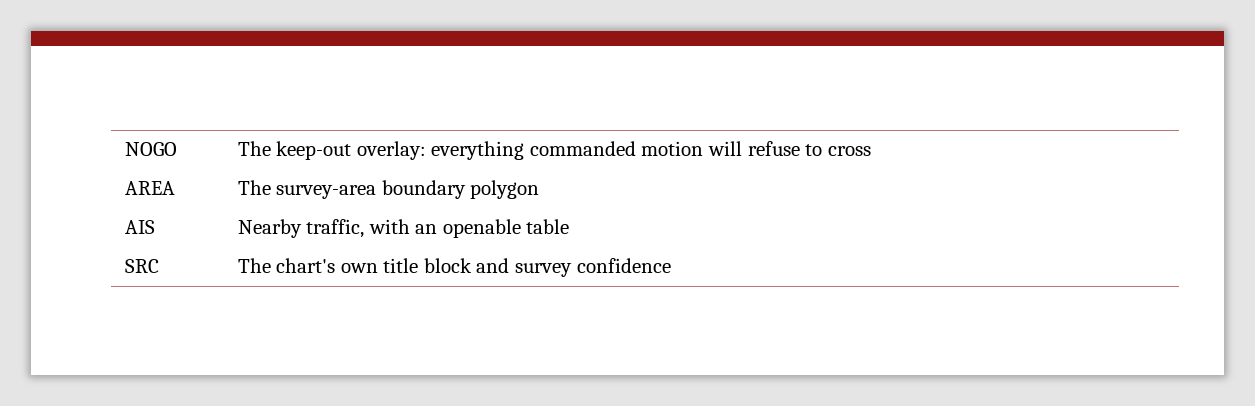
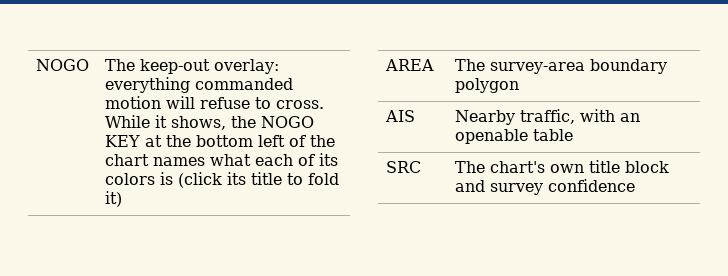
[827,146,871,156] cross -> [275,100,324,109] [104,115,314,130] [104,135,335,147] [104,153,338,166] [104,172,339,188] [104,191,122,207] cross. While it shows, the NOGO KEY at the bottom left of the chart names what each of its colors is (click its title to fold it)

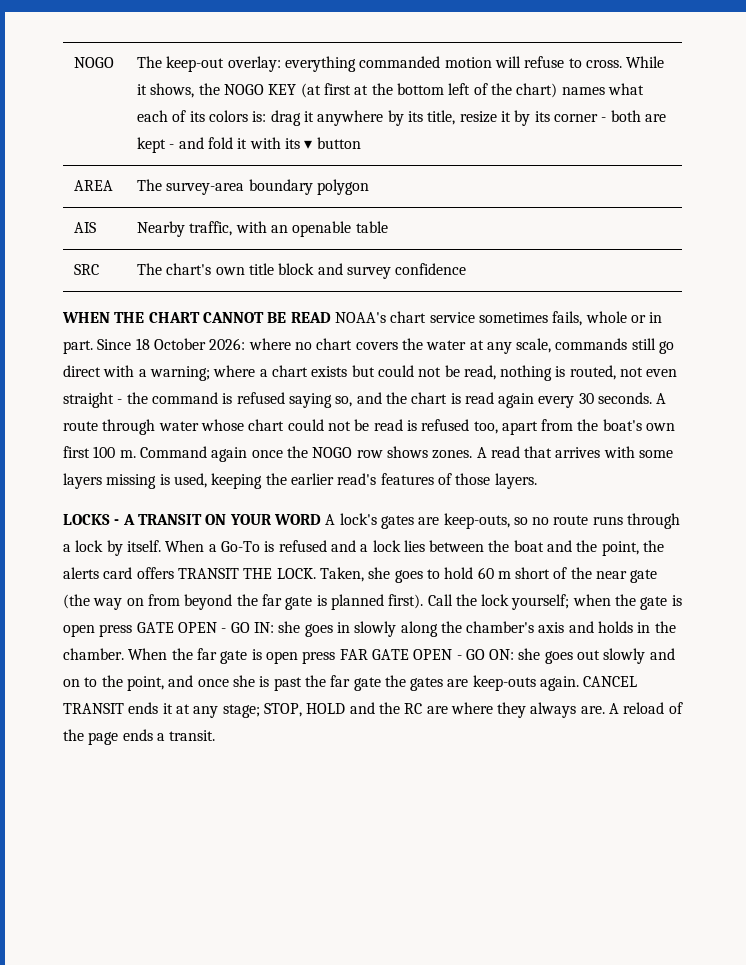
(140, 141) none -> [300,83,352,98] (at first
[104,154,149,166] chart -> [516,83,558,98] chart)
[159,172,339,188] [104,191,122,207] is (click its title to fold it) -> [252,110,666,126] [137,137,361,153] is: drag it anywhere by its title, resize it by its corner - both are kept - and fold it with its ▾ button
(635, 185) none -> [62,311,663,326] [63,338,675,354] [63,365,678,381] [63,392,667,408] [63,419,676,435] [63,446,674,462] [63,473,537,489] [63,513,681,529] [63,540,665,556] [63,567,658,583] [63,594,682,610] [63,621,676,637] [63,648,675,664] [63,675,638,691] [63,702,683,718] [63,729,216,745] // WHEN THE CHART CANNOT BE READ NOAA's chart service sometimes fails, whole or in part. Since 18 October 2026: where no chart covers the water at any scale, commands still go direct with a warning; where a chart exists but could not be read, nothing is routed, not even straight - the command is refused saying so, and the chart is read again every 30 seconds. A route through water whose chart could not be read is refused too, apart from the boat's own first 100 m. Command again once the NOGO row shows zones. A read that arrives with some layers missing is used, keeping the earlier read's features of those layers. // LOCKS - A TRANSIT ON YOUR WORD A lock's gates are keep-outs, so no route runs through a lock by itself. When a Go-To is refused and a lock lies between the boat and the point, the alerts card offers TRANSIT THE LOCK. Taken, she goes to hold 60 m short of the near gate (the way on from beyond the far gate is planned first). Call the lock yourself; when the gate is open press GATE OPEN - GO IN: she goes in slowly along the chamber's axis and holds in the chamber. When the far gate is open press FAR GATE OPEN - GO ON: she goes out slowly and on to the point, and once she is past the far gate the gates are keep-outs again. CANCEL TRANSIT ends it at any stage; STOP, HOLD and the RC are where they always are. A reload of the page ends a transit.

